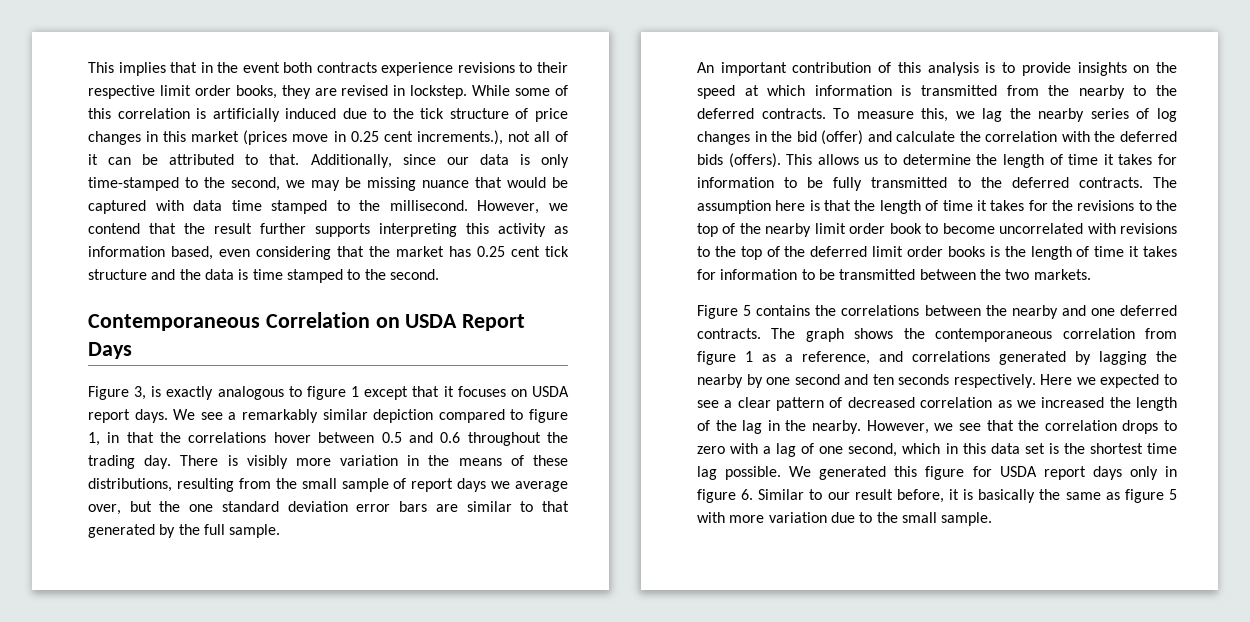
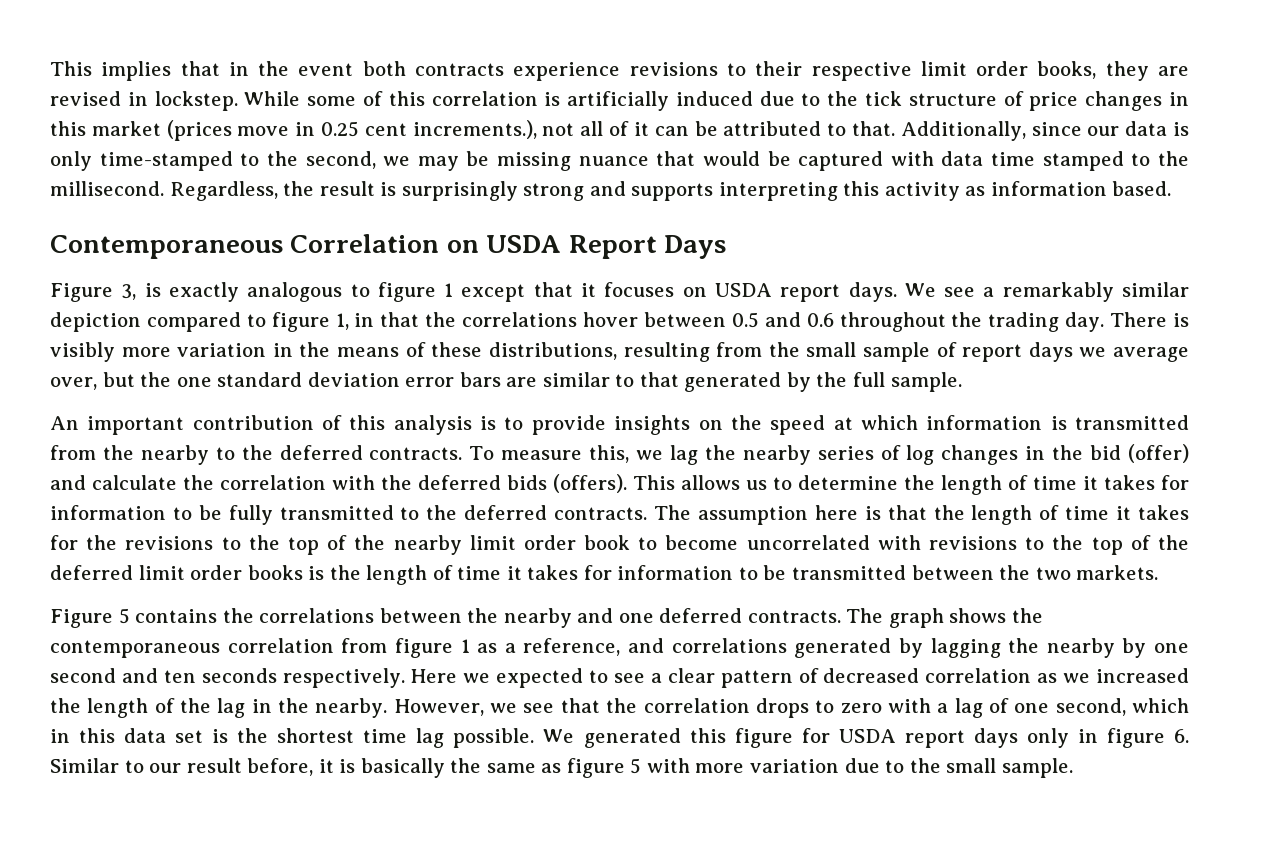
[477,200,568,214] [88,223,306,234] However, we contend that the result further -> [169,181,626,201] Regardless, the result is surprisingly strong and
[171,246,569,260] [88,269,439,283] based, even considering that the market has 0.25 cent tick structure and the data is time stamped to the second. -> [1112,181,1172,196] based.

